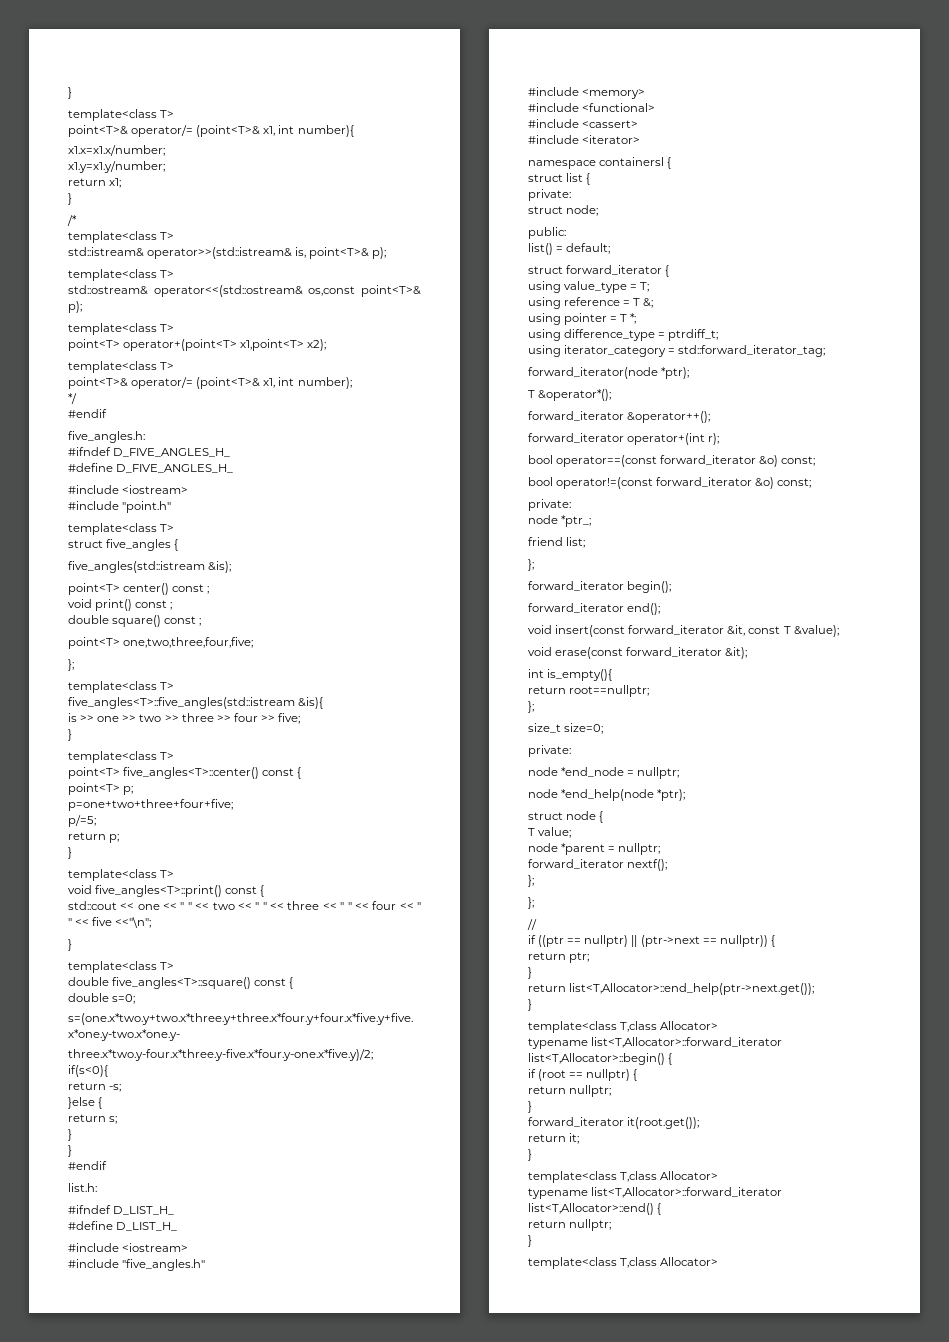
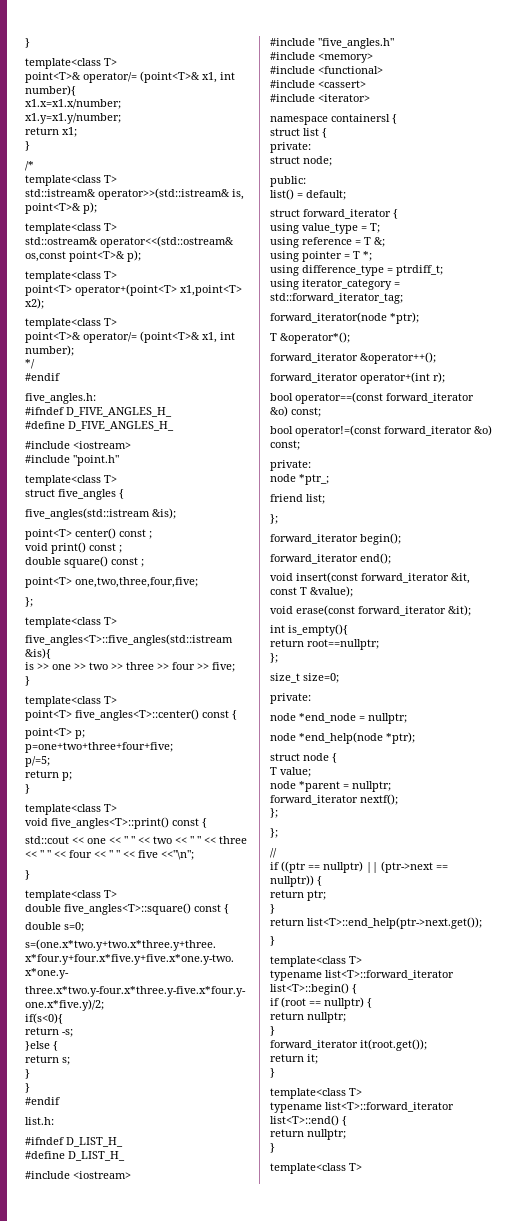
[569,983,815,995] [528,999,532,1011] [528,1021,719,1033] [528,1037,783,1049] [528,1053,665,1065] list<T,Allocator>::end_help(ptr->next.get()); // } // template<class T,class Allocator> // typename list<T,Allocator>::forward_iterator list<T,Allocator>::begin() -> [307,917,482,929] [270,936,275,946] [270,956,362,967] [270,970,454,981] [270,983,349,995] list<T>::end_help(ptr->next.get()); // } // template<class T> // typename list<T>::forward_iterator list<T>::begin()
[620,1171,719,1182] [528,1187,783,1199] [528,1203,654,1215] T,class Allocator> // typename list<T,Allocator>::forward_iterator list<T,Allocator>::end() -> [349,1088,362,1096] [270,1102,454,1113] [270,1115,339,1126] T> // typename list<T>::forward_iterator list<T>::end()
[620,1257,719,1268] T,class Allocator> -> [349,1163,362,1171] T>

